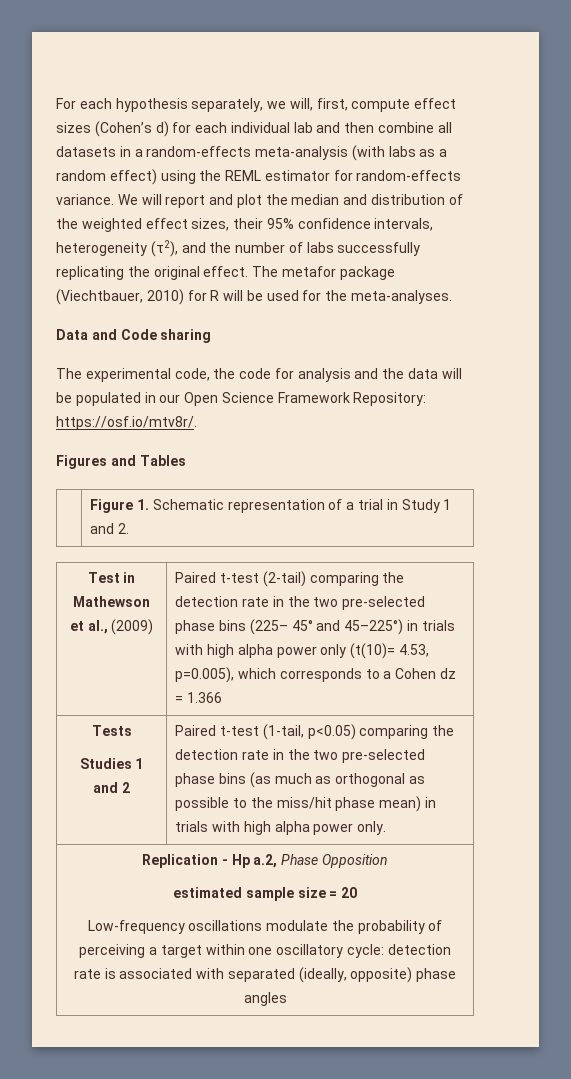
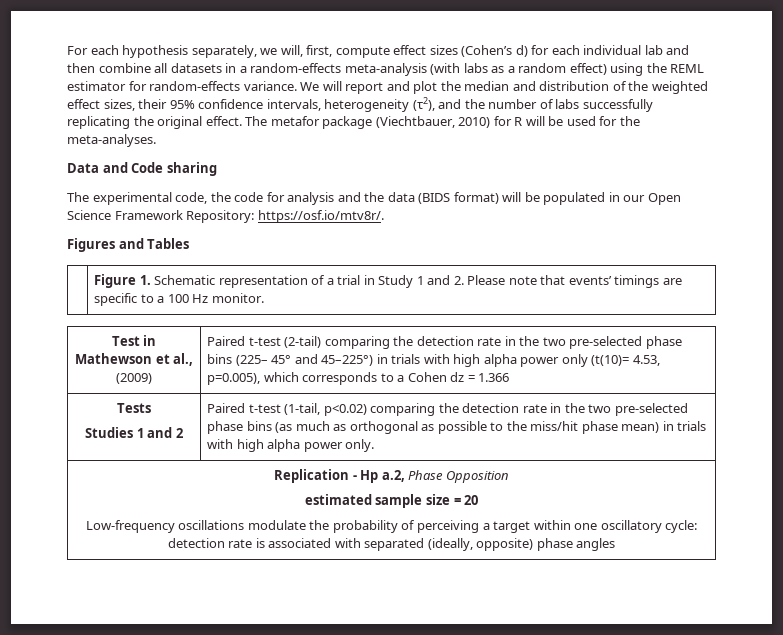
(439, 373) none -> [418,192,499,204] (BIDS format)
(130, 528) none -> [467,275,682,288] [93,293,264,306] Please note that events’ timings are specific to a 100 Hz monitor.
[307,724,356,740] p<0.05) -> [323,404,367,416] p<0.02)

